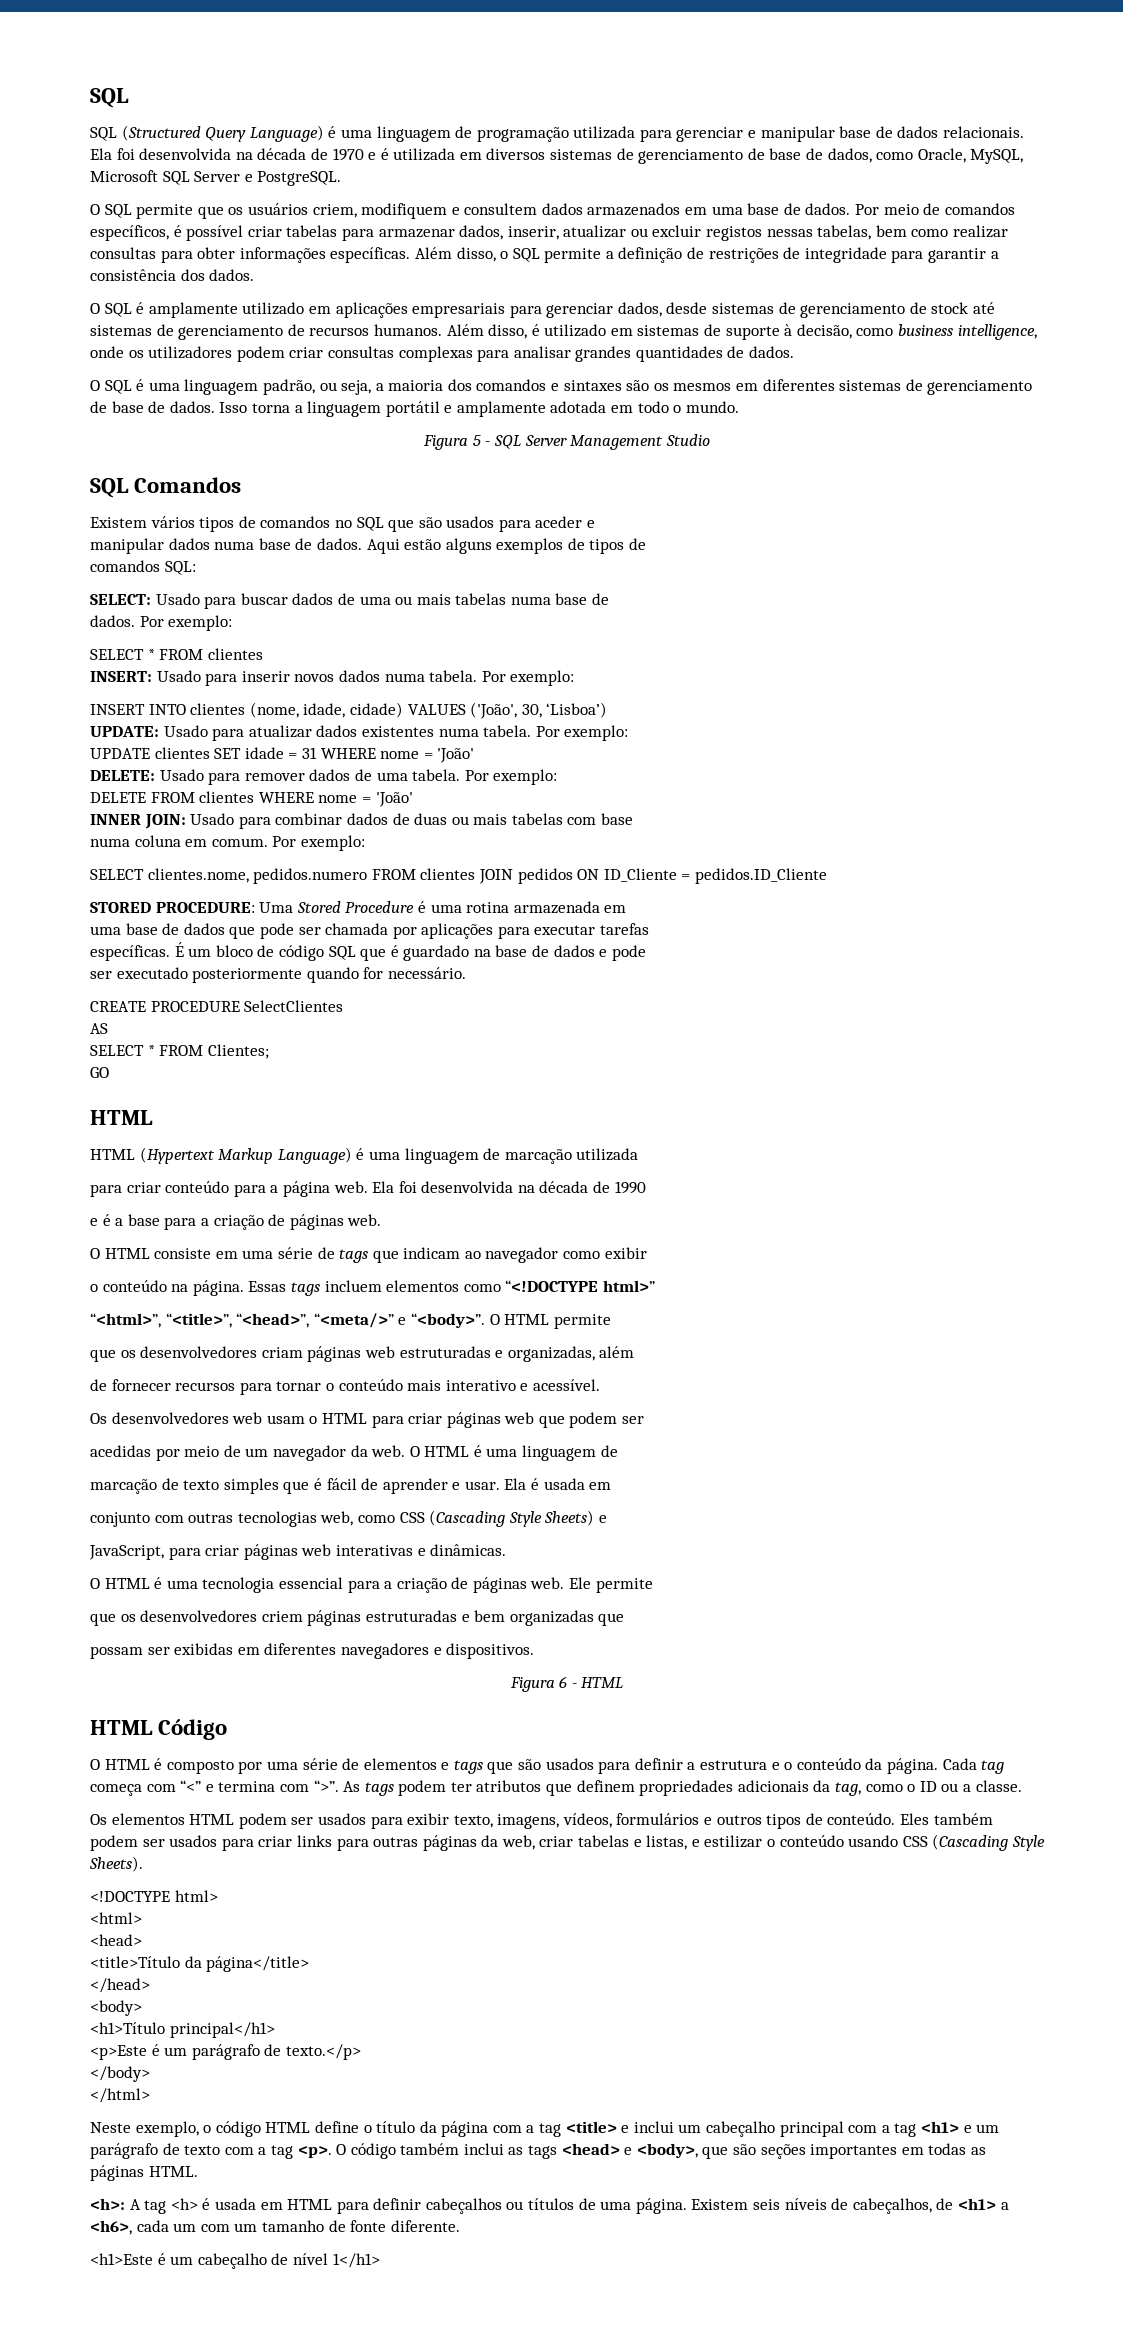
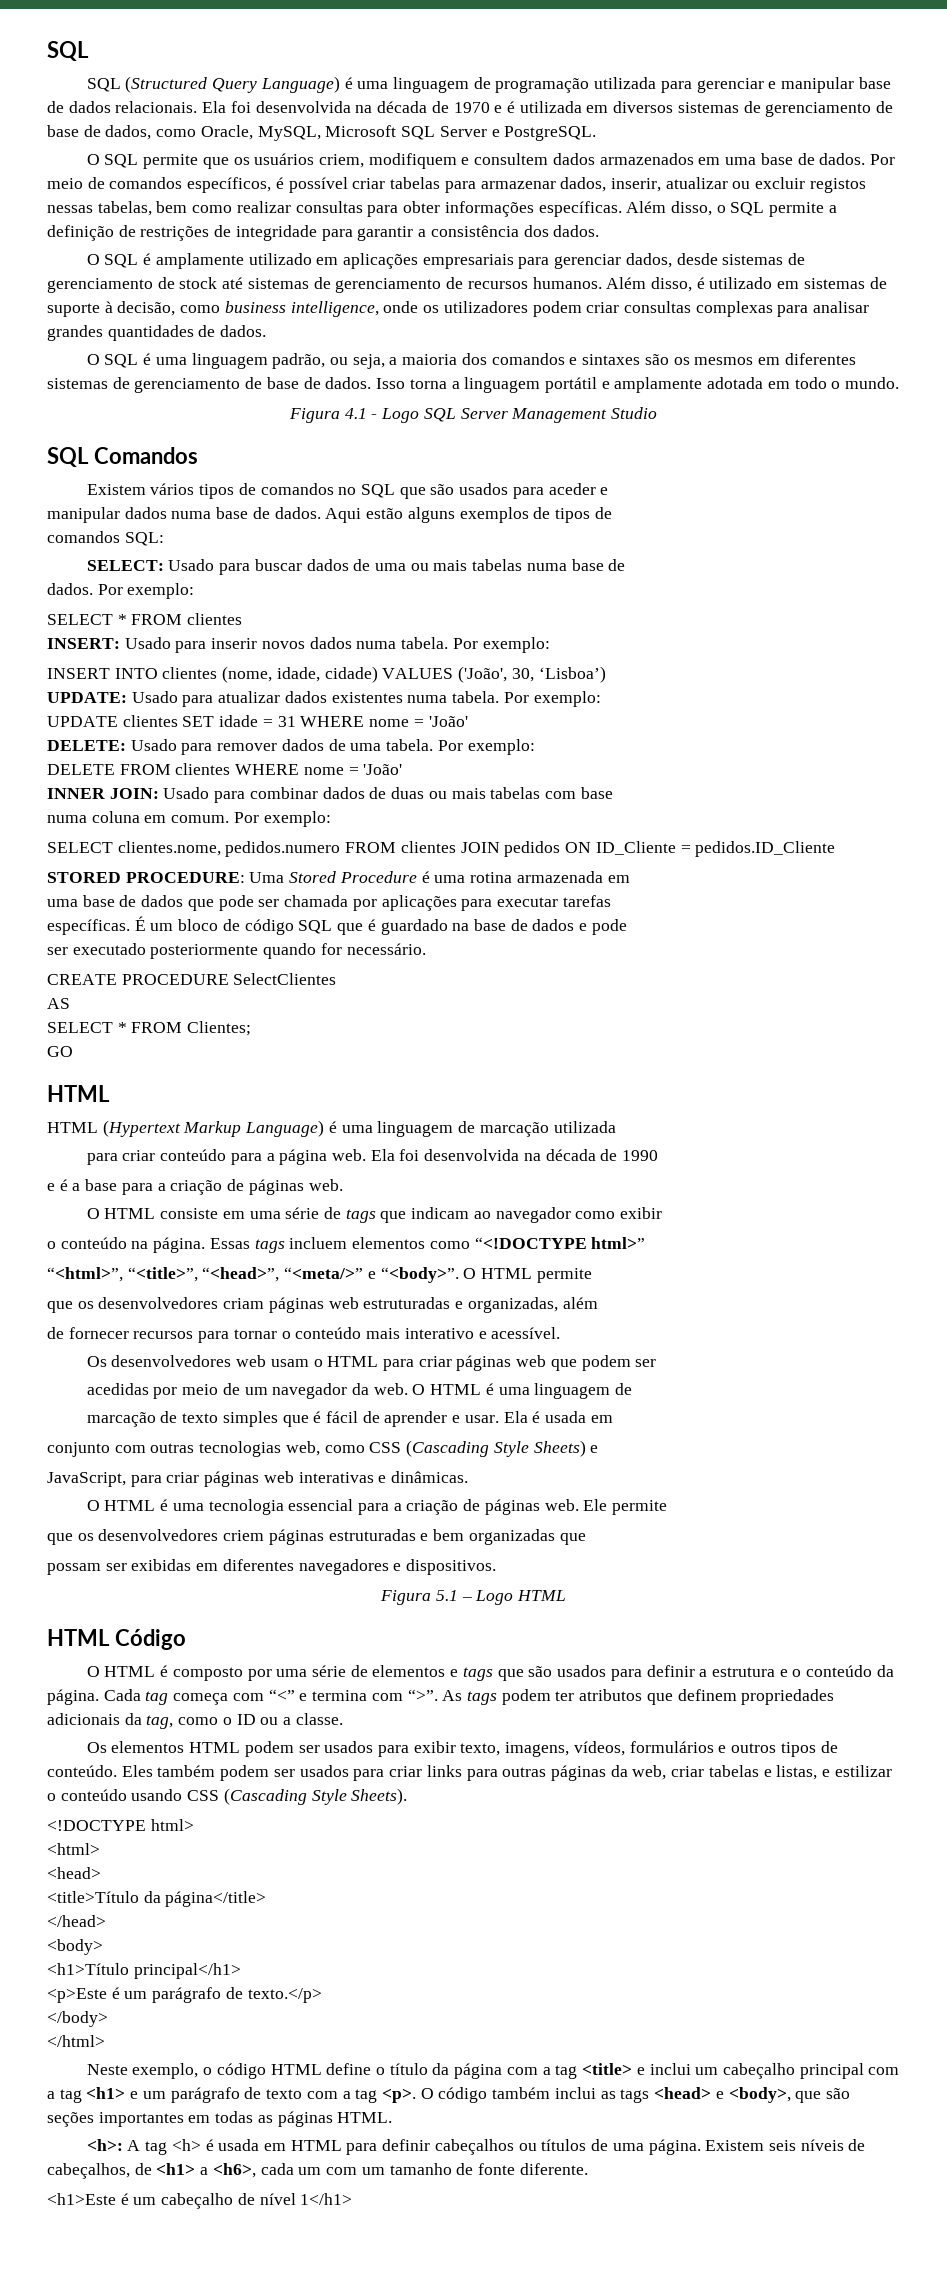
[472,435,491,446] 5 - -> [344,408,420,423] 4.1 - Logo
[559,1676,577,1688] 6 - -> [435,1590,514,1605] 5.1 – Logo

